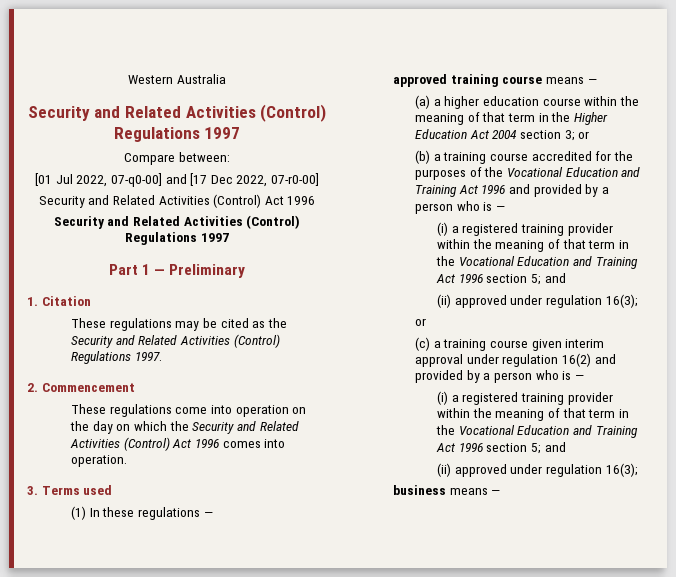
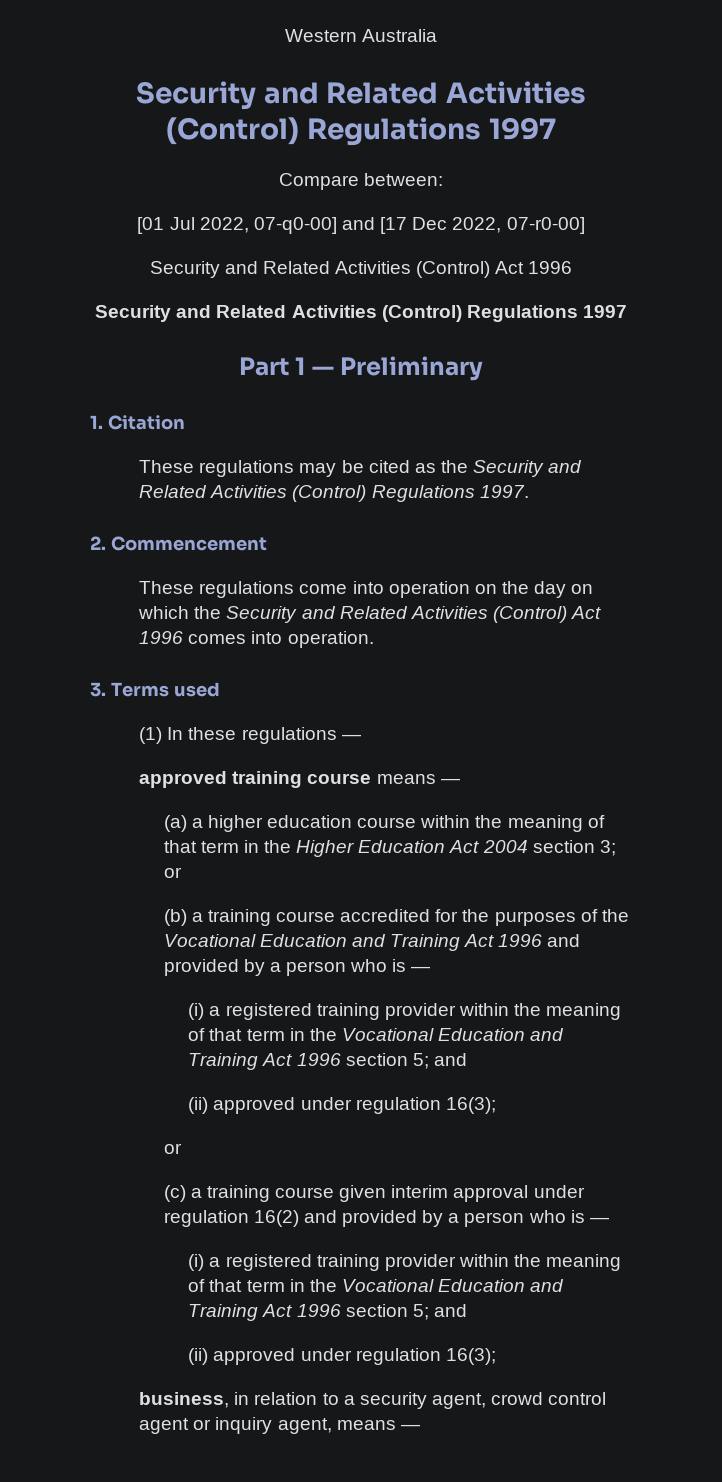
[393,485,447,495] business -> [139,1392,607,1409] [139,1417,332,1434] business, in relation to a security agent, crowd control agent or inquiry agent,

